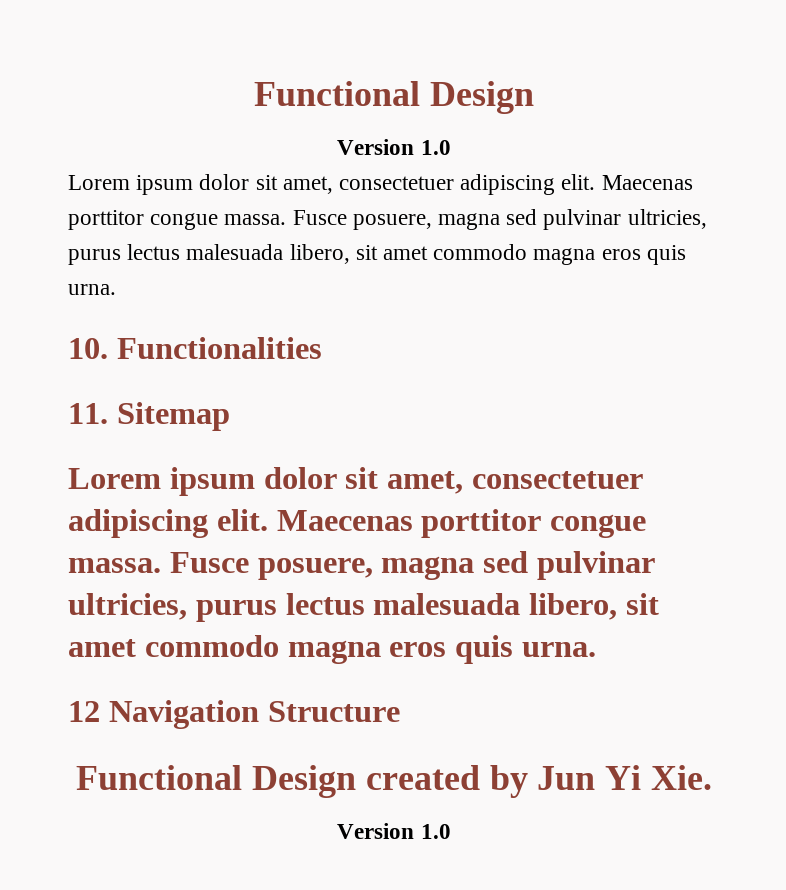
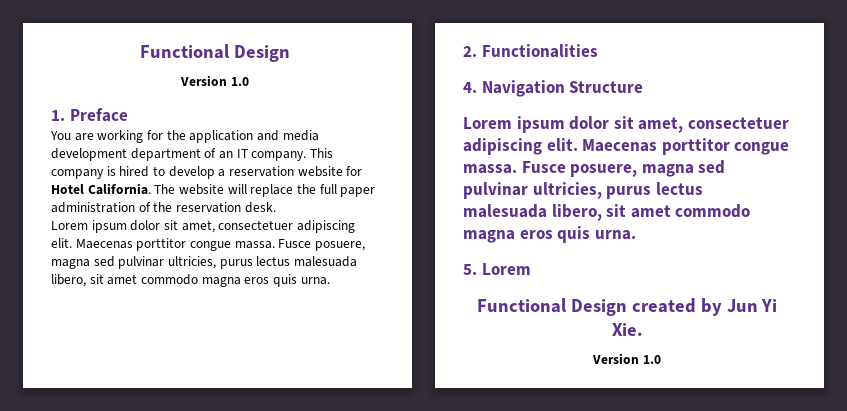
(451, 147) none -> [51,108,128,122] [50,130,319,143] [51,148,333,161] [51,166,363,179] [51,183,376,197] [51,202,276,213] // 1. Preface // You are working for the application and media development department of an IT company. This company is hired to develop a reservation website for Hotel California. The website will replace the full paper administration of the reservation desk.
[68,338,108,359] 10. -> [463,46,477,57] 2.
[68,402,230,431] 11. Sitemap -> [463,80,644,97] 4. Navigation Structure
[68,700,400,729] 12 Navigation Structure -> [463,263,531,275] 5. Lorem

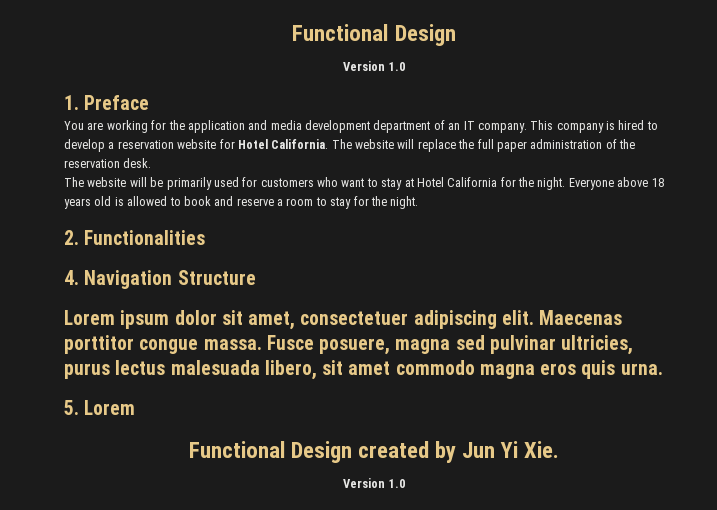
[51,220,355,233] [51,238,365,251] [51,256,357,269] [51,274,330,287] Lorem ipsum dolor sit amet, consectetuer adipiscing elit. Maecenas porttitor congue massa. Fusce posuere, magna sed pulvinar ultricies, purus lectus malesuada libero, sit amet commodo magna eros quis urna. -> [64,177,664,190] [64,196,419,209] The website will be primarily used for customers who want to stay at Hotel California for the night. Everyone above 18 years old is allowed to book and reserve a room to stay for the night.

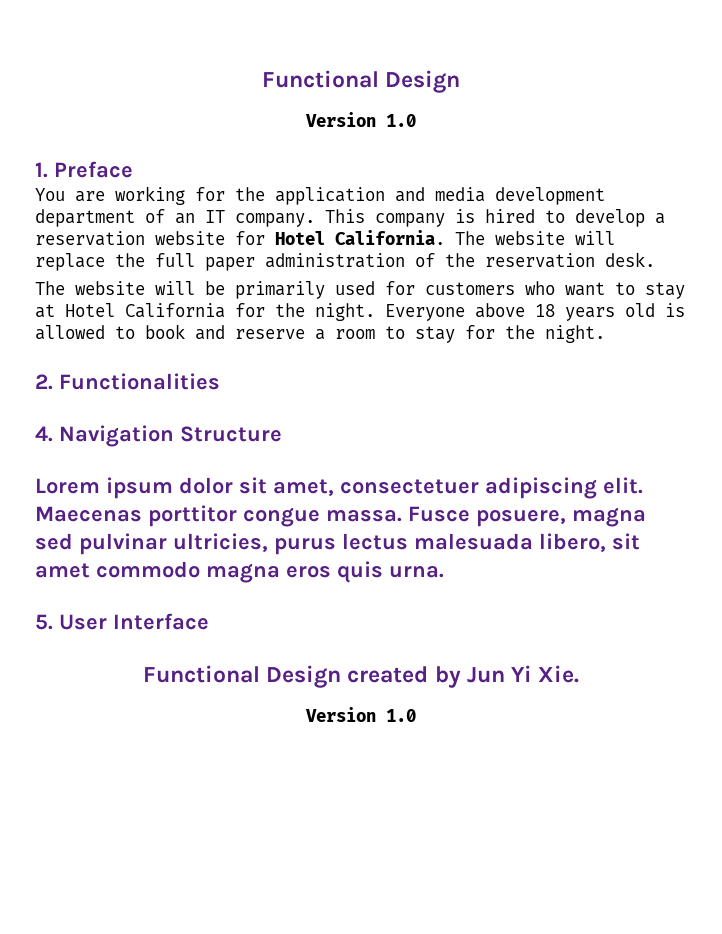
[84,400,136,415] Lorem -> [59,613,209,630] User Interface

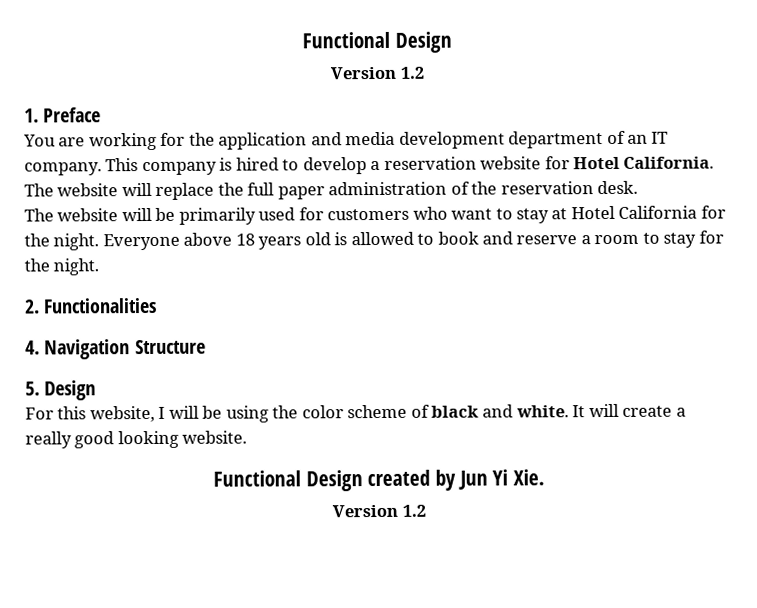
[386,114,416,127] 1.0 -> [399,66,425,79] 1.2
[35,477,643,499] [35,505,646,527] [35,533,640,555] [35,561,444,583] [35,613,209,630] Lorem ipsum dolor sit amet, consectetuer adipiscing elit. Maecenas porttitor congue massa. Fusce posuere, magna sed pulvinar ultricies, purus lectus malesuada libero, sit amet commodo magna eros quis urna. // 5. User Interface -> [25,380,97,401] [25,403,686,423] [25,430,248,449] 5. Design // For this website, I will be using the color scheme of black and white. It will create a really good looking website.
[386,709,416,722] 1.0 -> [401,504,426,517] 1.2

